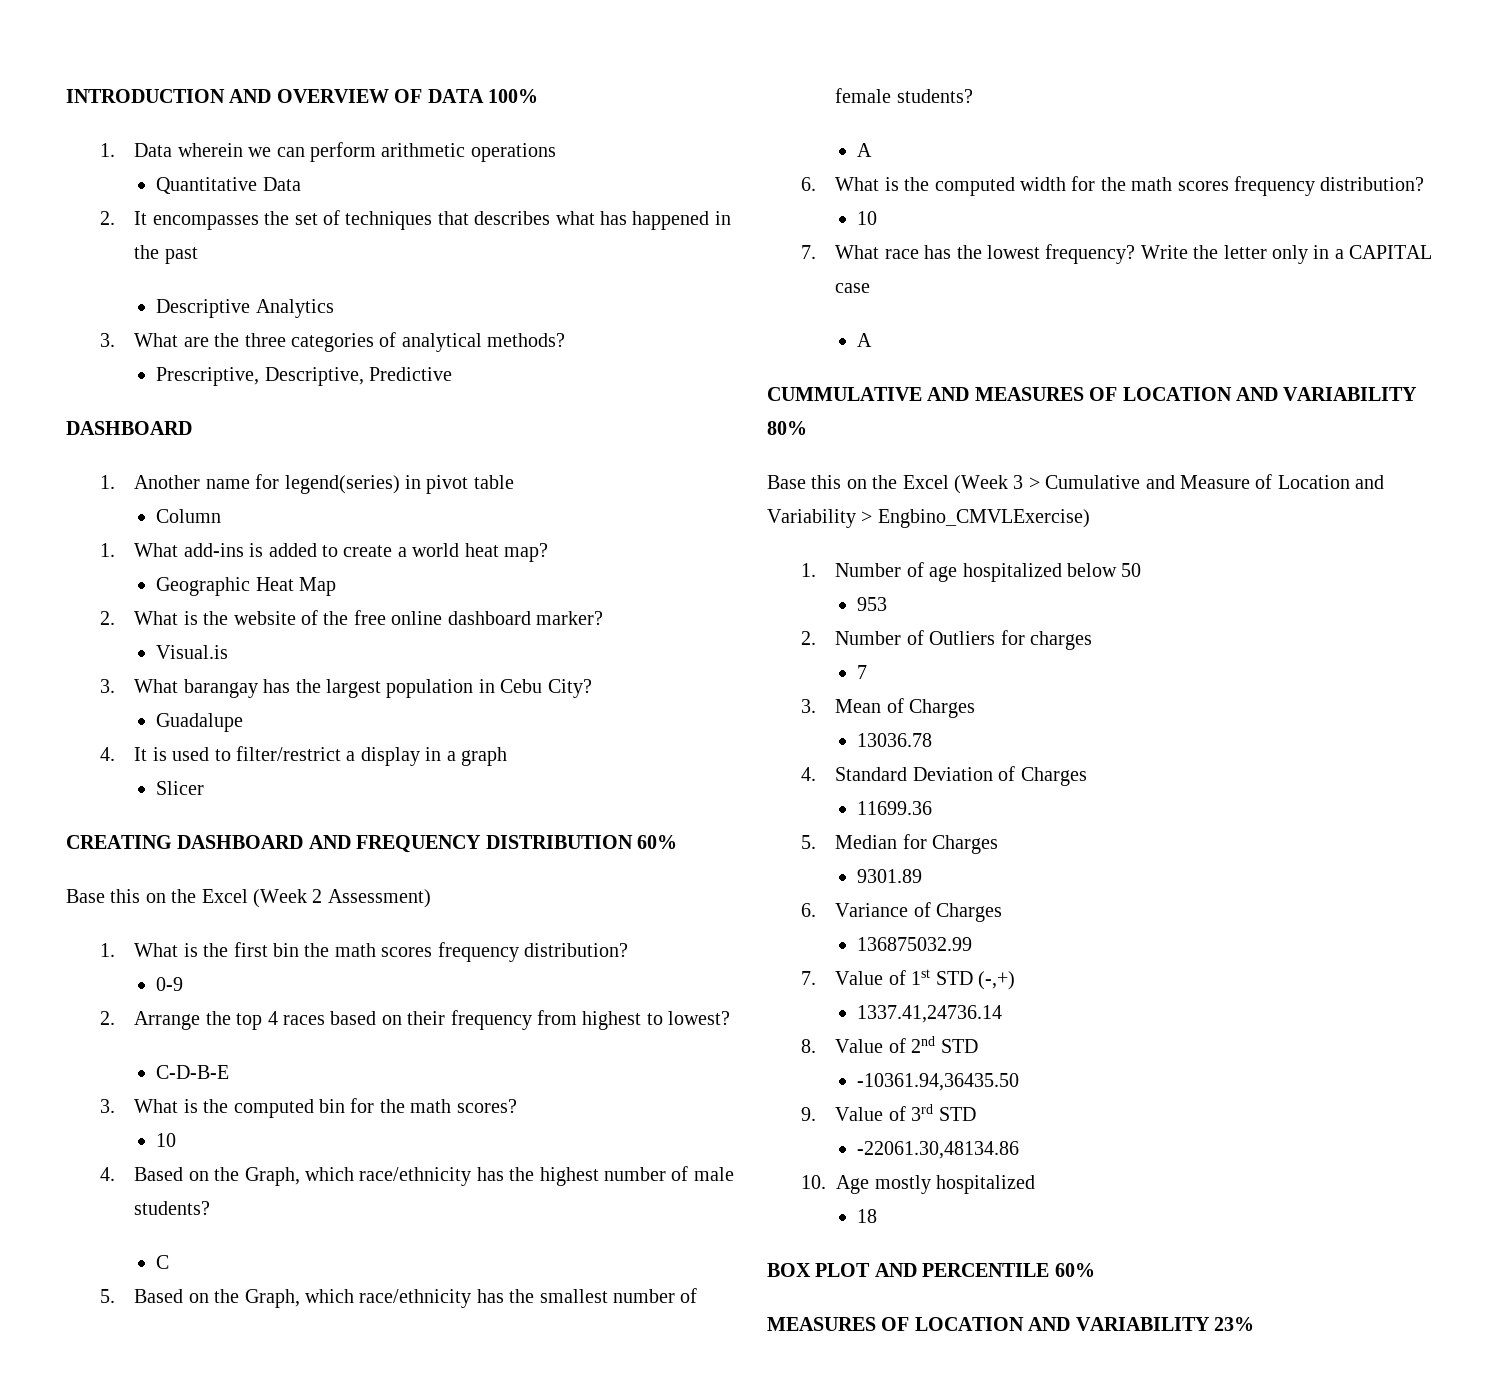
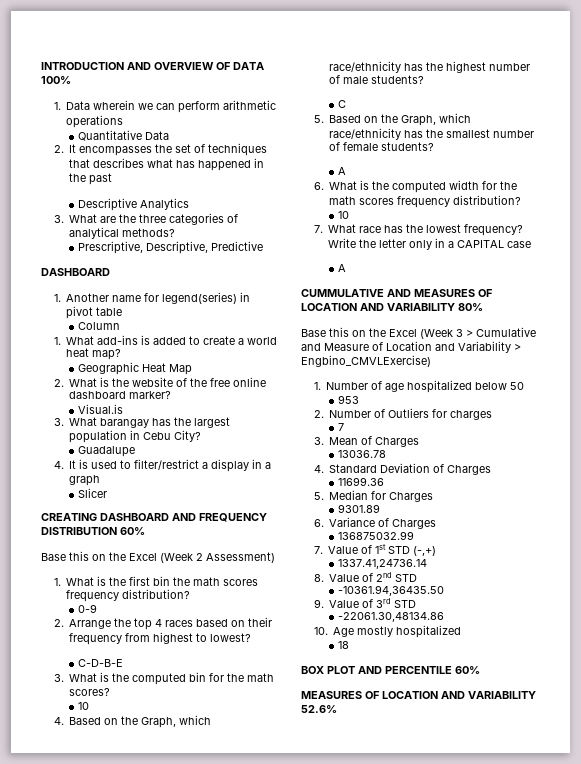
[1214,1317,1254,1331] 23% -> [301,705,337,713] 52.6%

